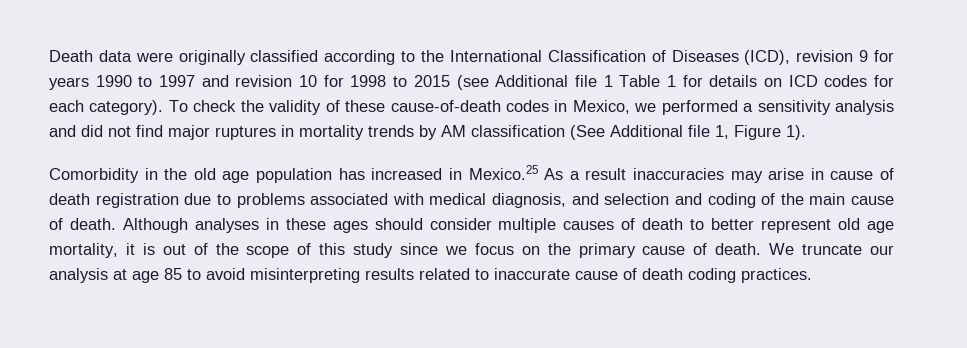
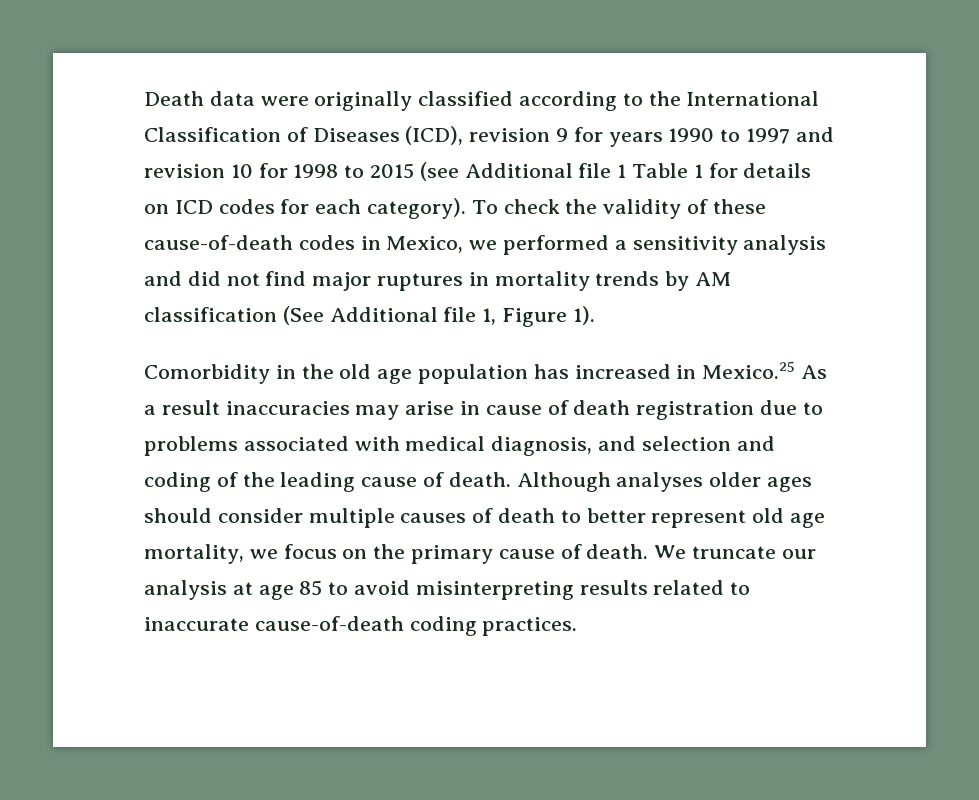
[809,193,846,205] main -> [280,472,356,492] leading
[265,218,326,230] in these -> [709,472,762,487] older
[125,243,439,258] it is out of the scope of this study since -> (244, 554) none
[575,268,683,280] cause of death -> [254,616,404,631] cause-of-death

